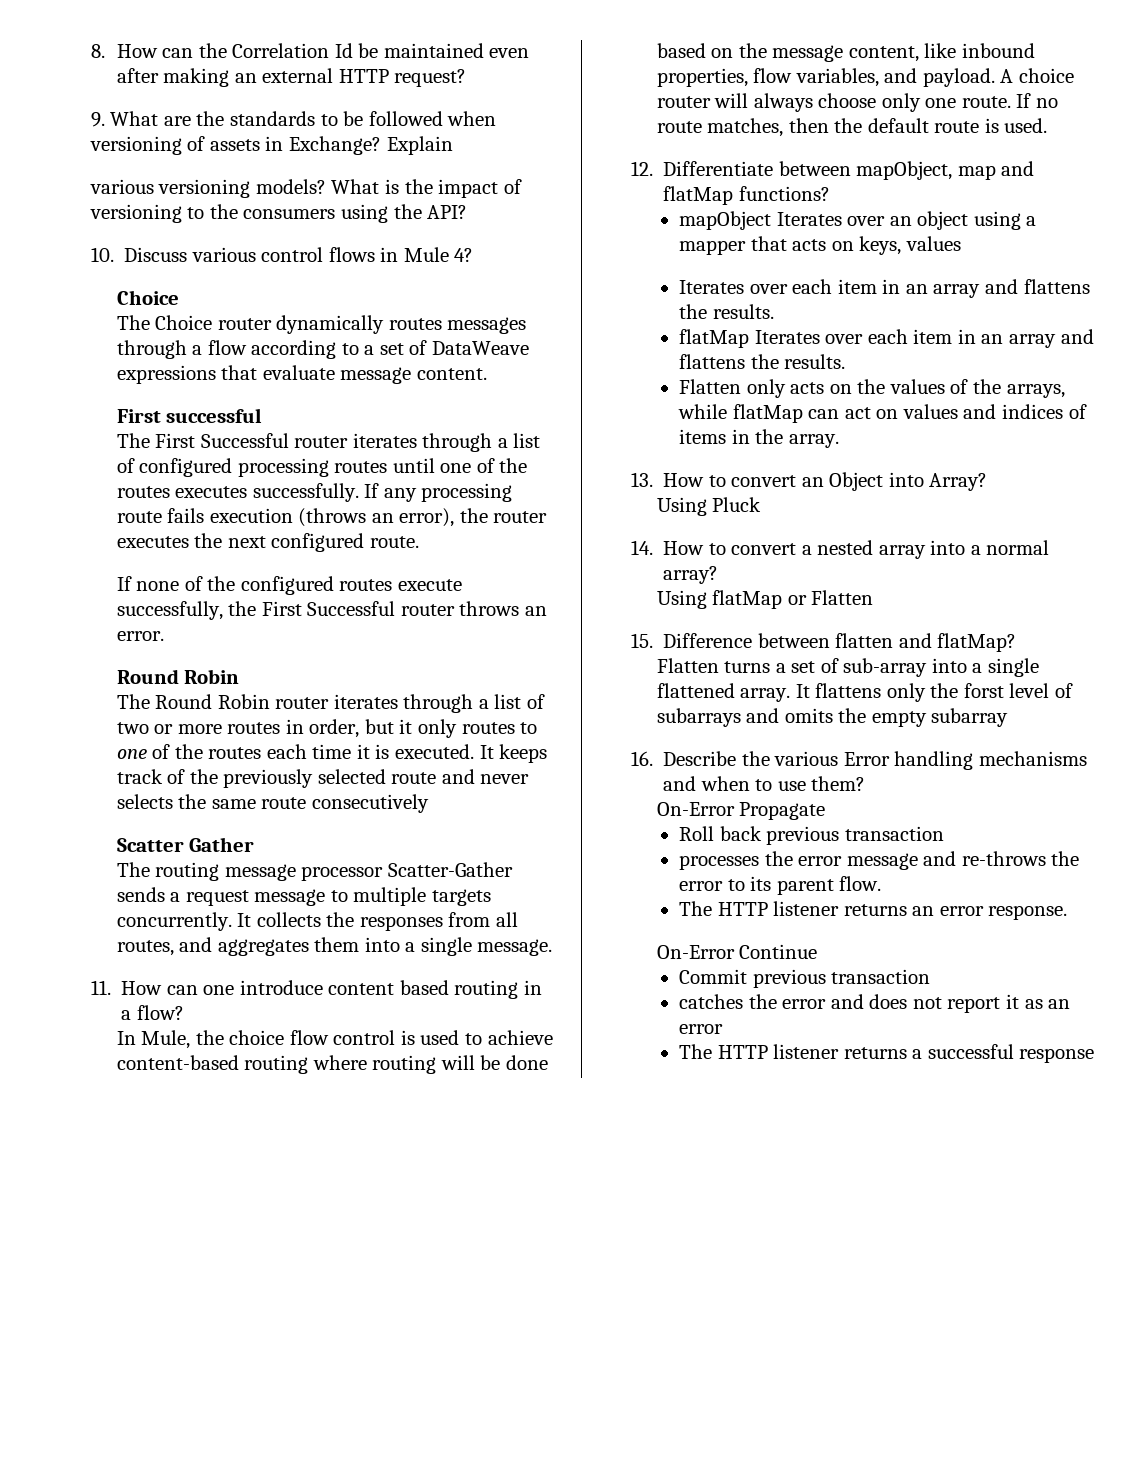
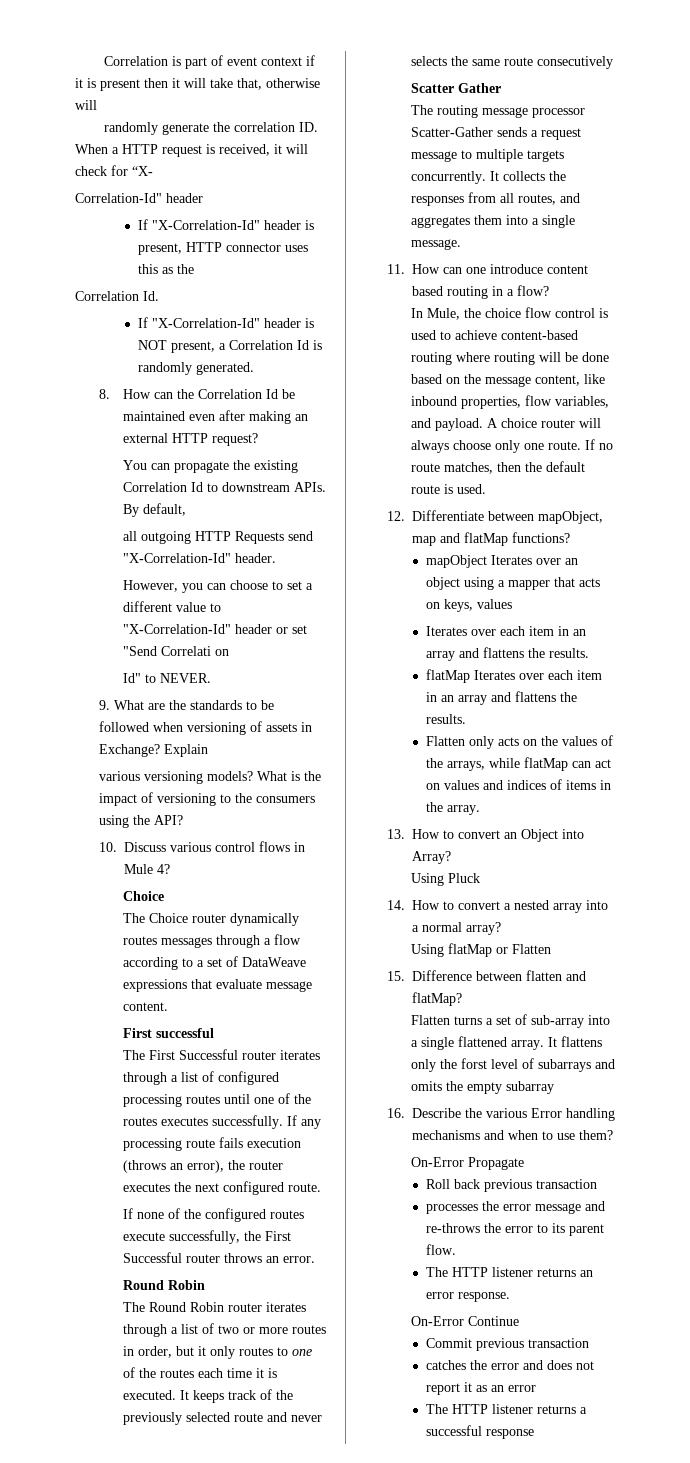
(90, 51) none -> [104,55,316,69] [75,78,320,91] [75,100,97,110] [104,122,319,135] [75,144,308,157] [75,165,153,176] [75,193,203,203] [138,219,315,230] [138,242,309,255] [138,264,195,274] [75,291,159,301] [138,317,315,328] [138,340,323,353] [138,362,255,375] Correlation is part of event context if it is present then it will take that, otherwise will // randomly generate the correlation ID. When a HTTP request is received, it will check for “X- // Correlation-Id" header // If "X-Correlation-Id" header is present, HTTP connector uses this as the // Correlation Id. // If "X-Correlation-Id" header is NOT present, a Correlation Id is randomly generated. //
(467, 78) none -> [122,460,298,473] [122,482,326,492] [122,503,186,517] [122,531,313,544] [122,553,276,563] [122,580,313,593] [122,601,221,612] [122,624,307,634] [122,646,229,656] [122,673,211,683] // You can propagate the existing Correlation Id to downstream APIs. By default, // all outgoing HTTP Requests send "X-Correlation-Id" header. // However, you can choose to set a different value to "X-Correlation-Id" header or set "Send Correlati on // Id" to NEVER.

